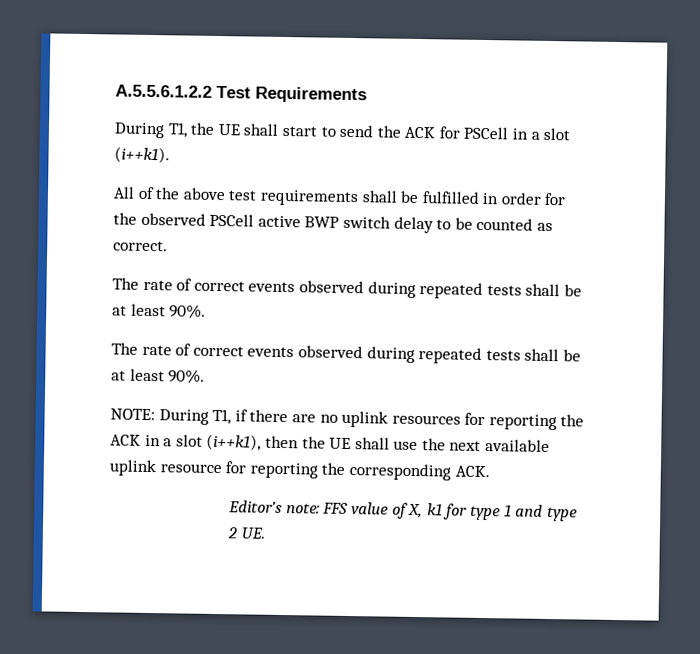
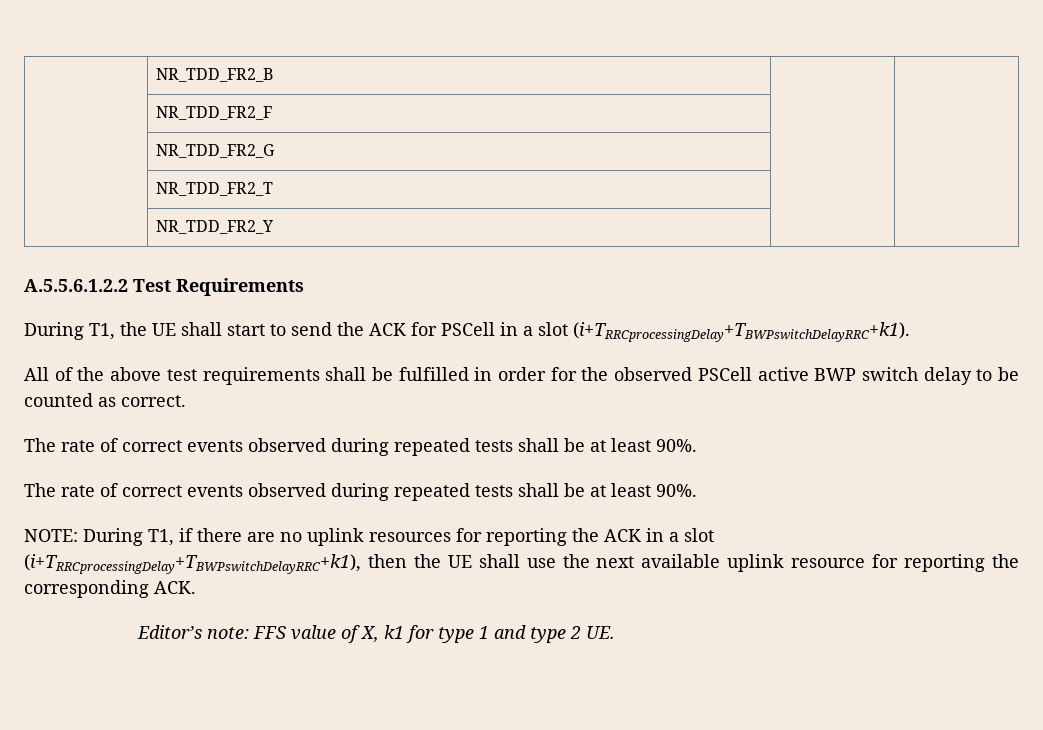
(115, 91) none -> [156,68,274,82] [156,106,273,120] [156,144,276,158] [156,182,274,196] [156,220,275,234] | NR_TDD_FR2_B | | // | NR_TDD_FR2_F | | // | NR_TDD_FR2_G | | // | NR_TDD_FR2_T | | // | NR_TDD_FR2_Y | | //
[114,146,170,164] (i++k1). -> [573,322,910,342] (i+TRRCprocessingDelay+TBWPswitchDelayRRC+k1).
[206,433,262,451] (i++k1), -> [24,554,361,574] (i+TRRCprocessingDelay+TBWPswitchDelayRRC+k1),

